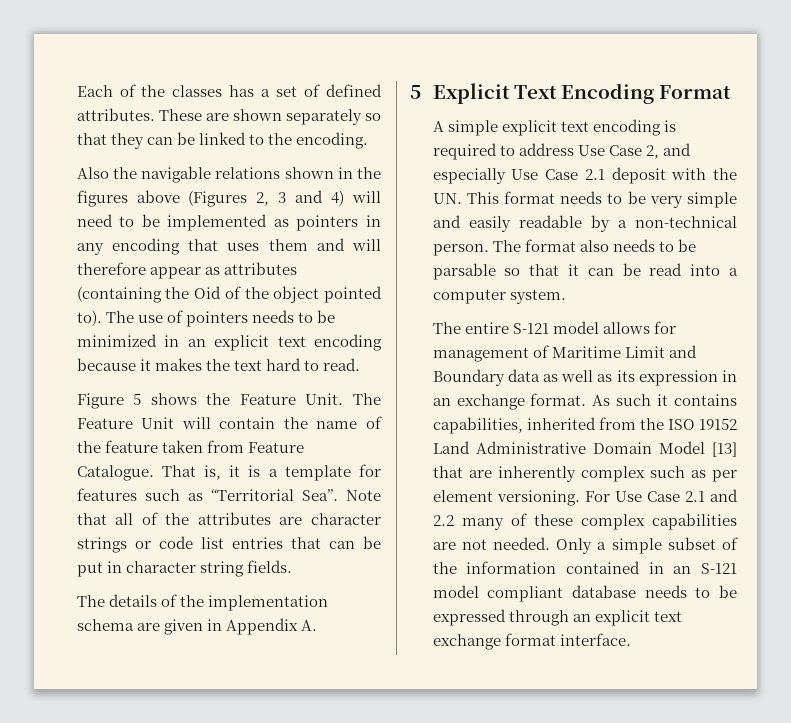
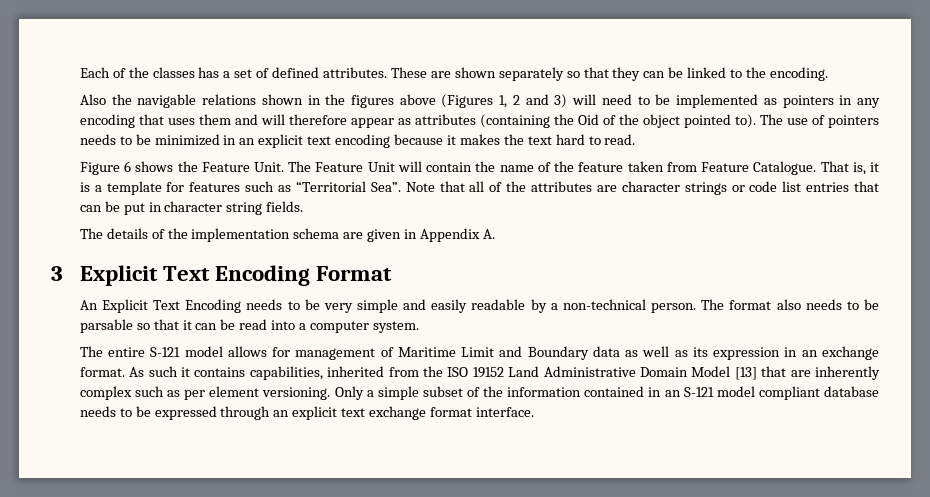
[256,190,345,206] 2, 3 and 4) -> [499,94,568,108] 1, 2 and 3)
[133,393,142,405] 5 -> [124,161,132,172] 6
[410,85,421,99] 5 -> [51,266,63,281] 3
[432,119,676,136] [432,143,691,160] [432,167,737,184] [432,191,556,204] A simple explicit text encoding is required to address Use Case 2, and especially Use Case 2.1 deposit with the UN. This format -> [79,299,242,313] An Explicit Text Encoding
[584,489,738,502] [432,513,737,530] [432,537,551,550] For Use Case 2.1 and 2.2 many of these complex capabilities are not needed. -> (331, 393) none

